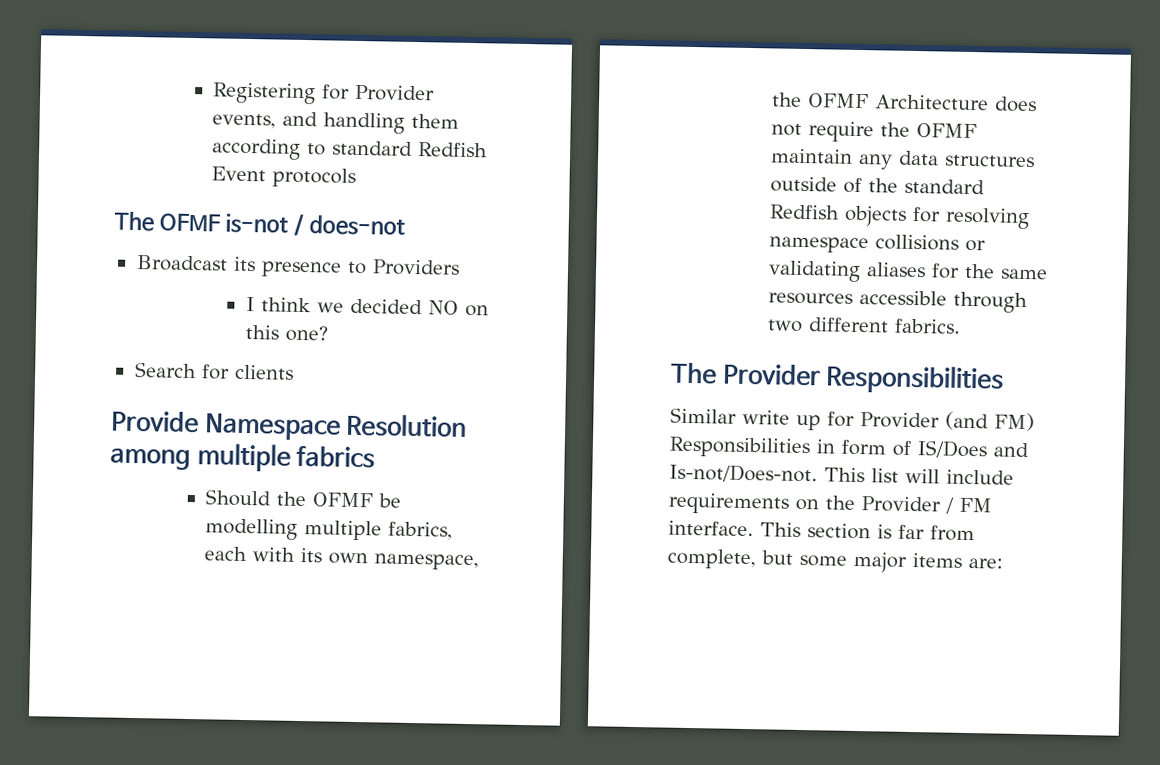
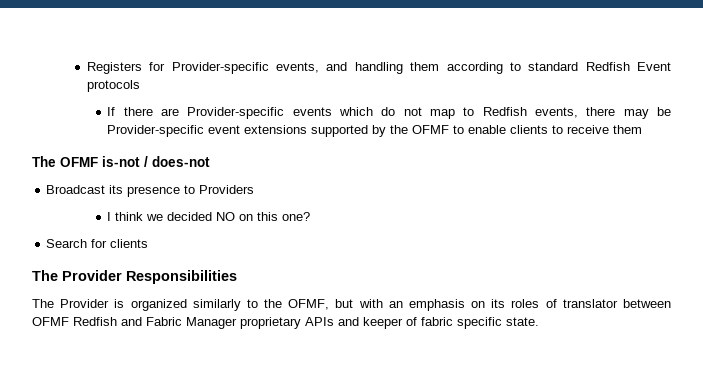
[212,82,436,105] Registering for Provider -> [86,62,269,74] Registers for Provider-specific
(357, 177) none -> [107,107,672,119] [107,125,643,137] // If there are Provider-specific events which do not map to Redfish events, there may be Provider-specific event extensions supported by the OFMF to enable clients to receive them
[111,410,468,441] [110,443,376,472] [205,489,402,508] [205,518,454,541] [204,546,480,571] [771,92,1038,113] [771,121,978,143] [770,148,1036,170] [770,176,986,195] [769,204,1031,230] [769,234,987,254] [768,260,1049,283] [768,290,1029,314] [767,317,962,334] [670,362,1005,395] [670,407,1035,432] [669,436,1029,459] [669,463,1014,485] [668,492,992,515] [668,520,975,542] [667,548,1003,573] Provide Namespace Resolution among multiple fabrics // Should the OFMF be modelling multiple fabrics, each with its own namespace, the OFMF Architecture does not require the OFMF maintain any data structures outside of the standard Redfish objects for resolving namespace collisions or validating aliases for the same resources accessible through two different fabrics. // The Provider Responsibilities // Similar write up for Provider (and FM) Responsibilities in form of IS/Does and Is-not/Does-not. This list will include requirements on the Provider / FM interface. This section is far from complete, but some major items are: -> [32,270,237,284] [32,299,671,311] [32,317,539,329] The Provider Responsibilities // The Provider is organized similarly to the OFMF, but with an emphasis on its roles of translator between OFMF Redfish and Fabric Manager proprietary APIs and keeper of fabric specific state.

